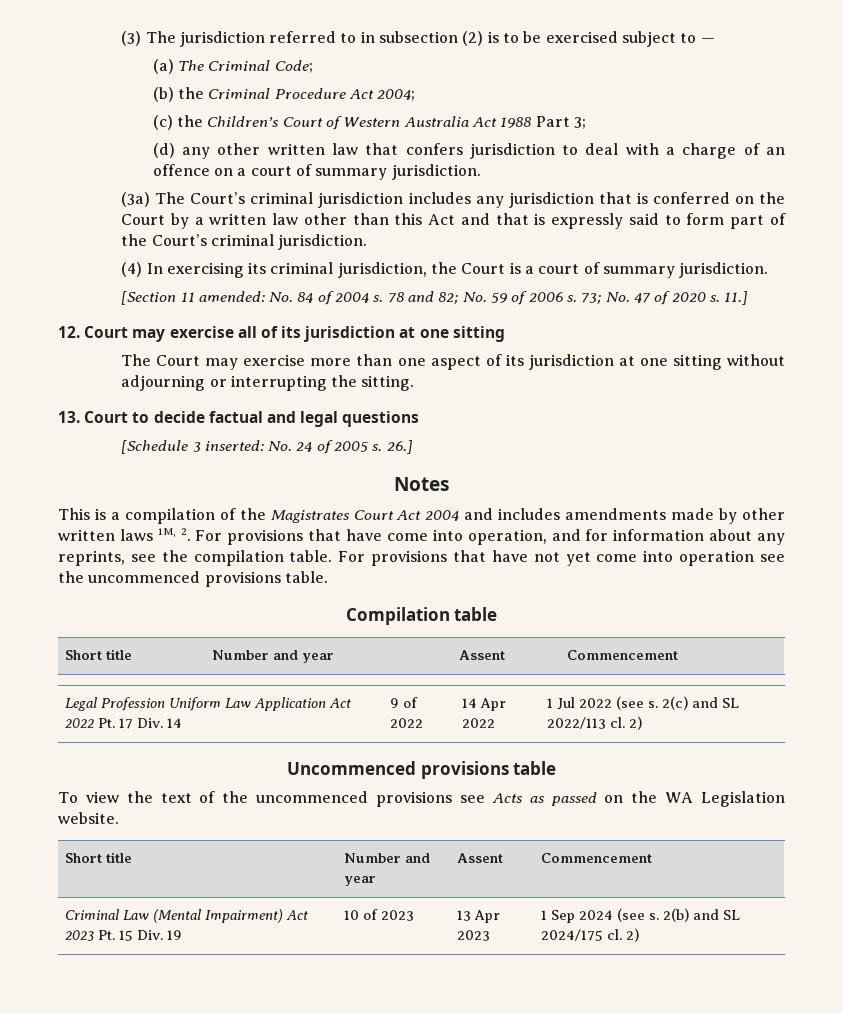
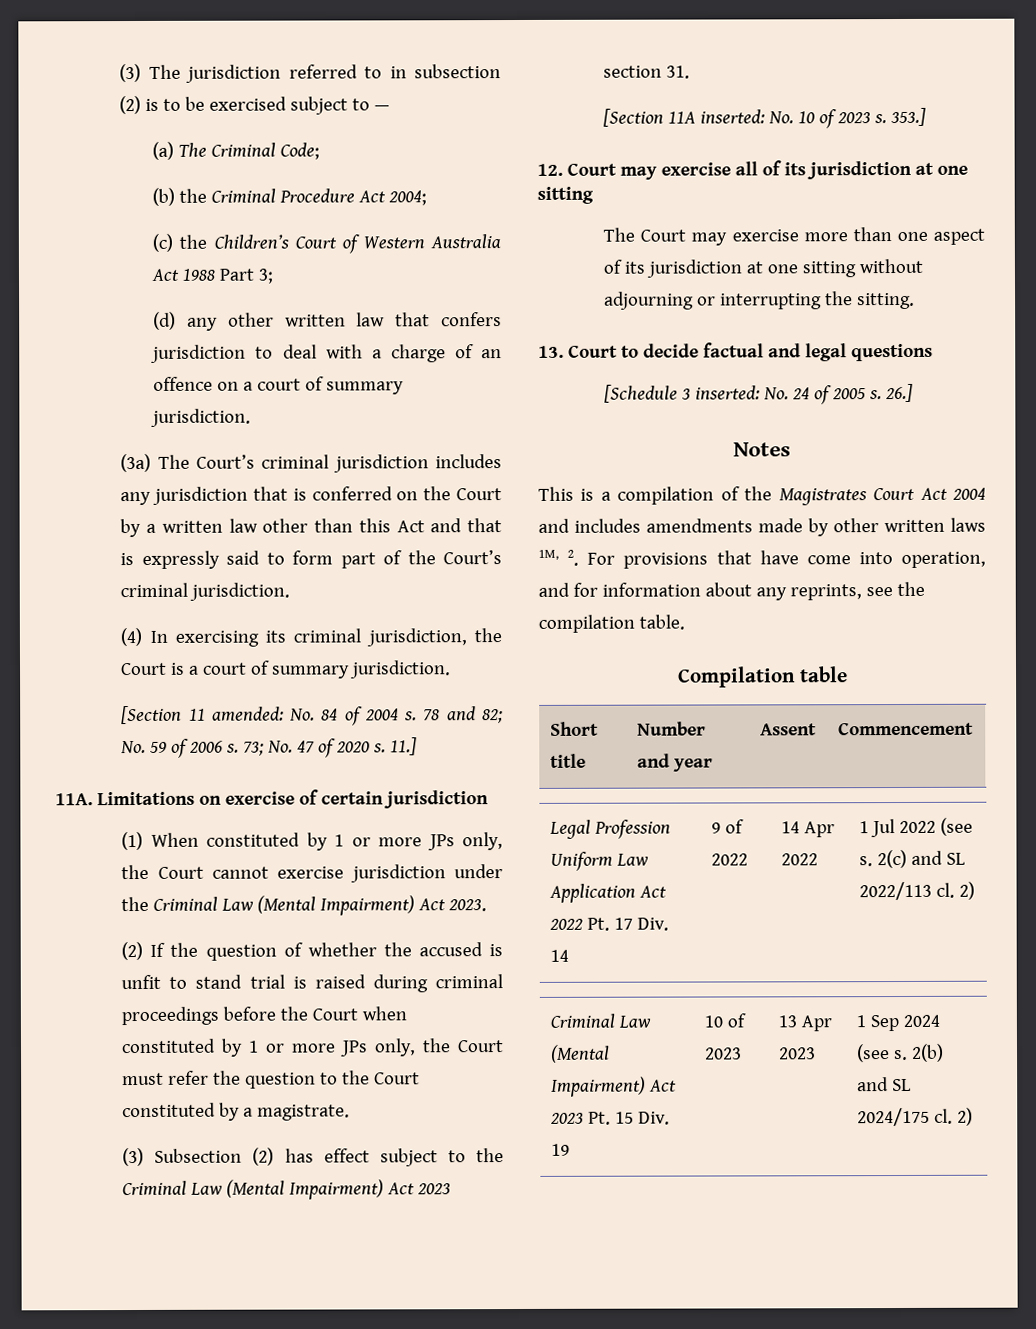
(749, 298) none -> [55,789,489,809] [121,831,504,851] [121,864,503,883] [121,895,488,916] [121,941,503,961] [121,974,504,993] [121,1006,408,1026] [121,1038,505,1057] [122,1070,421,1089] [122,1102,351,1121] [122,1147,505,1167] [122,1179,452,1200] [603,65,691,79] [603,107,927,129] // 11A. Limitations on exercise of certain jurisdiction // (1) When constituted by 1 or more JPs only, the Court cannot exercise jurisdiction under the Criminal Law (Mental Impairment) Act 2023. // (2) If the question of whether the accused is unfit to stand trial is raised during criminal proceedings before the Court when constituted by 1 or more JPs only, the Court must refer the question to the Court constituted by a magistrate. // (3) Subsection (2) has effect subject to the Criminal Law (Mental Impairment) Act 2023 section 31. // [Section 11A inserted: No. 10 of 2023 s. 353.]
[338,550,785,566] [58,571,328,587] For provisions that have not yet come into operation see the uncommenced provisions table. -> (685, 622) none
[286,761,557,779] [58,791,785,807] [58,812,119,824] [65,852,133,863] [344,853,431,863] [344,876,377,886] [457,853,504,863] [541,853,653,863] // Uncommenced provisions table // To view the text of the uncommenced provisions see Acts as passed on the WA Legislation website. // Short title | Number and year | Assent | Commencement -> (976, 890) none

